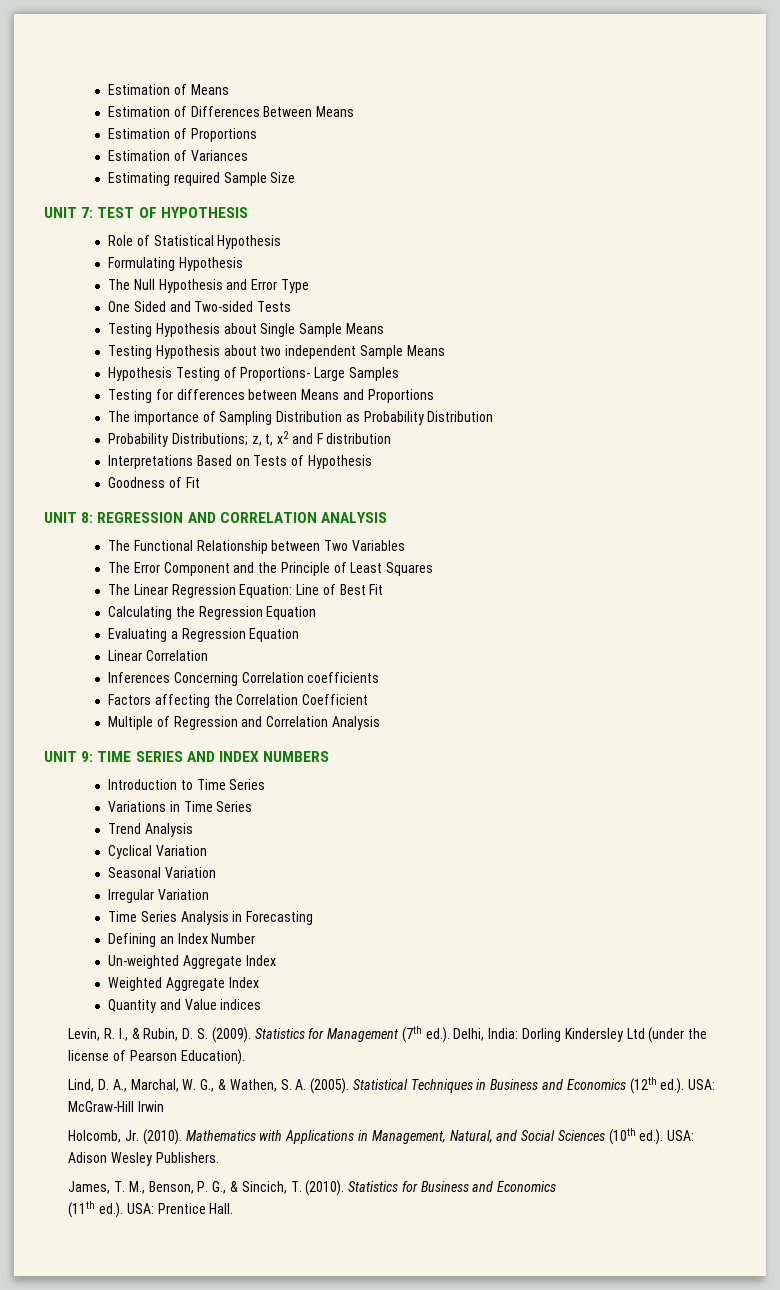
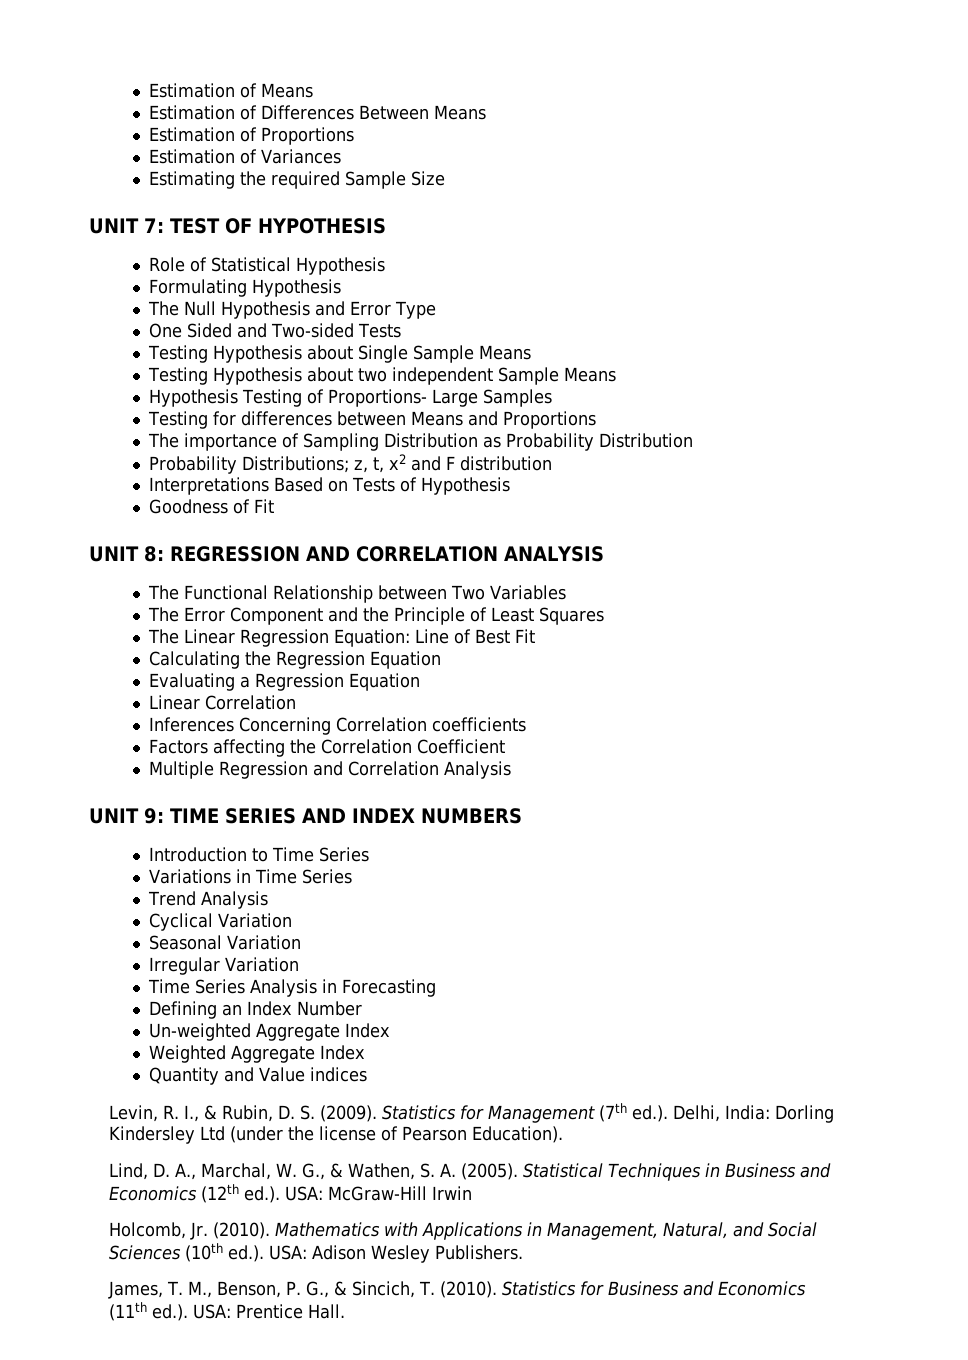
(170, 179) none -> [240,171,267,186] the
[156,716,170,727] of -> (215, 770) none

